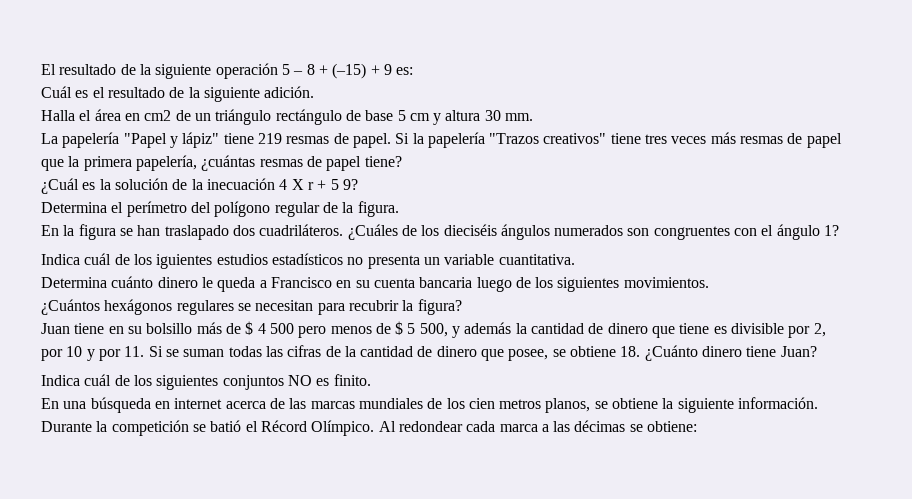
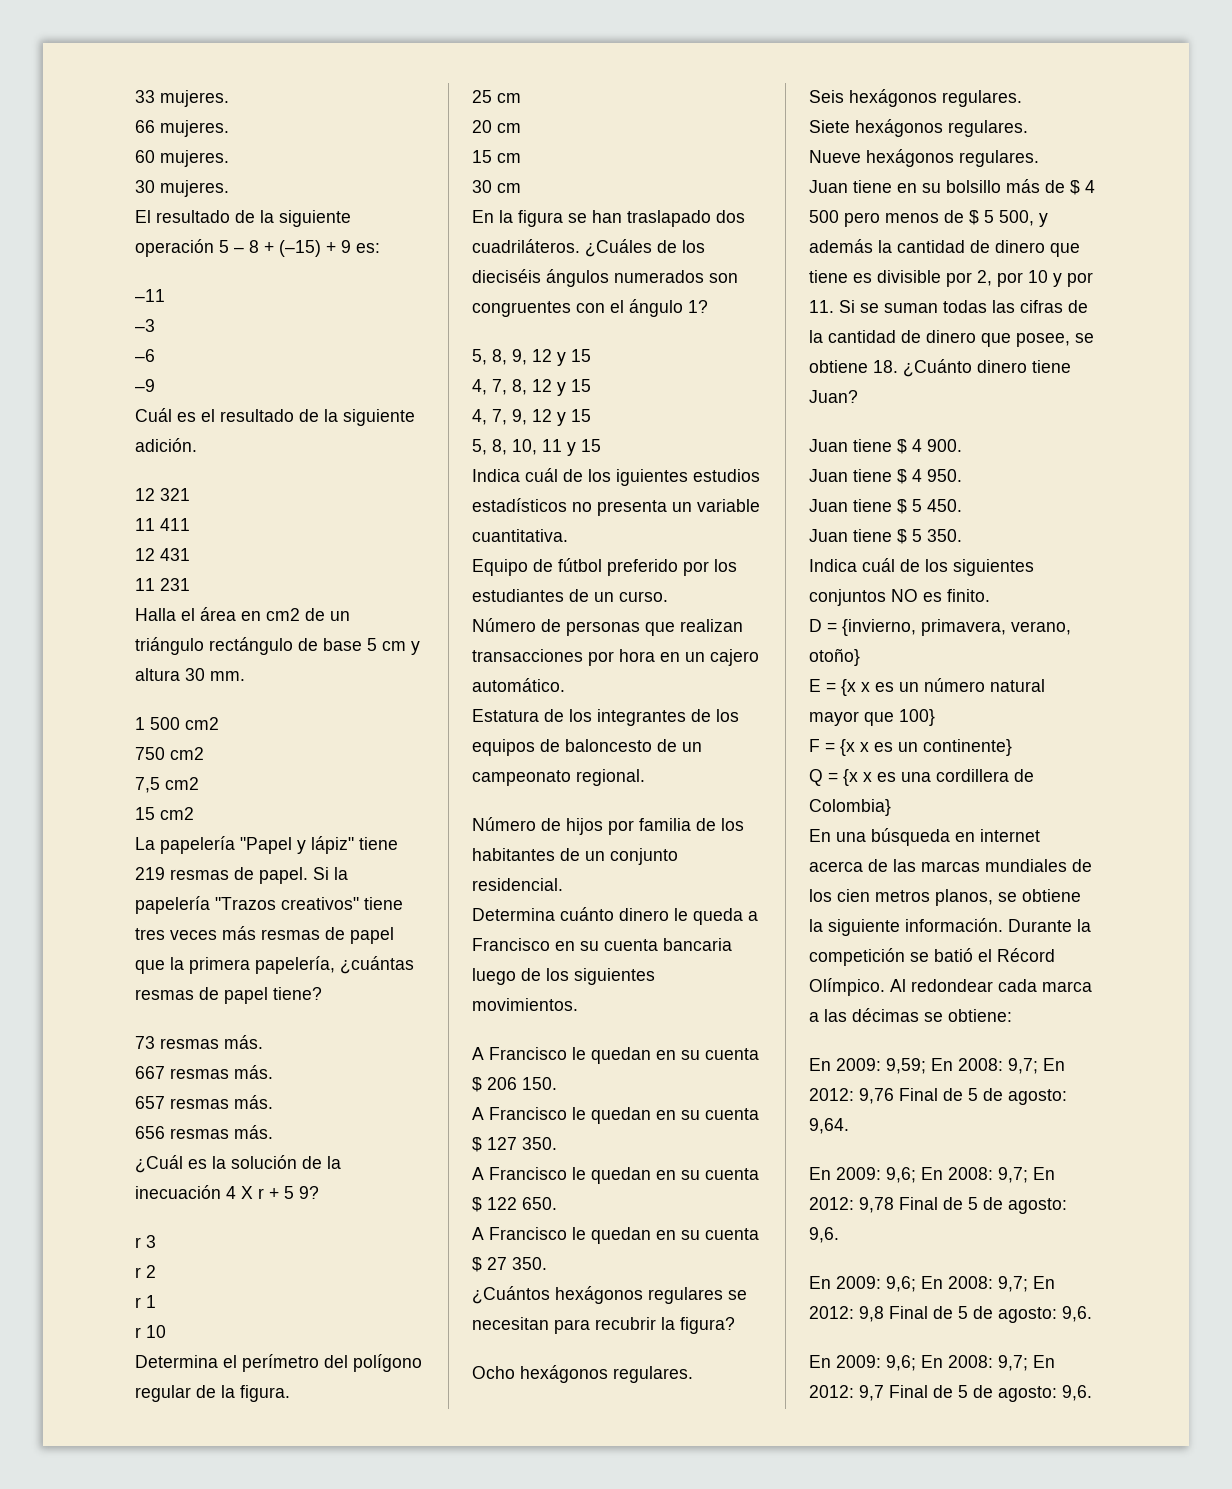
(41, 69) none -> [135,90,229,107] [135,120,229,137] [135,150,229,167] [135,180,229,197] 33 mujeres. // 66 mujeres. // 60 mujeres. // 30 mujeres. //
(414, 71) none -> [135,289,165,302] [135,319,155,332] [135,349,155,362] [135,379,155,392] // –11 // –3 // –6 // –9
(315, 92) none -> [135,488,190,501] [135,518,190,531] [135,548,190,561] [135,578,190,591] // 12 321 // 11 411 // 12 431 // 11 231
(534, 117) none -> [135,717,219,730] [135,747,204,760] [135,777,199,793] [135,807,194,820] // 1 500 cm2 // 750 cm2 // 7,5 cm2 // 15 cm2
(402, 161) none -> [135,1035,263,1049] [135,1065,273,1079] [135,1095,273,1109] [135,1125,273,1139] // 73 resmas más. // 667 resmas más. // 657 resmas más. // 656 resmas más.
(358, 184) none -> [135,1235,156,1248] [135,1265,156,1278] [135,1295,156,1308] [135,1325,166,1338] // r 3 // r 2 // r 1 // r 10
(399, 209) none -> [472,90,521,103] [472,120,521,133] [472,150,521,163] [472,180,521,193] // 25 cm // 20 cm // 15 cm // 30 cm
(840, 230) none -> [472,349,591,366] [472,379,591,396] [472,409,591,426] [472,439,601,456] // 5, 8, 9, 12 y 15 // 4, 7, 8, 12 y 15 // 4, 7, 9, 12 y 15 // 5, 8, 10, 11 y 15
(575, 259) none -> [472,558,737,576] [472,589,668,602] [472,618,743,636] [472,649,759,666] [472,678,565,692] [472,709,739,726] [472,739,702,756] [472,769,645,786] [472,817,744,835] [472,848,678,865] [472,878,563,891] // Equipo de fútbol preferido por los estudiantes de un curso. // Número de personas que realizan transacciones por hora en un cajero automático. // Estatura de los integrantes de los equipos de baloncesto de un campeonato regional. // Número de hijos por familia de los habitantes de un conjunto residencial.
(709, 282) none -> [472,1047,759,1064] [472,1077,557,1092] [472,1107,759,1124] [472,1137,557,1152] [472,1167,759,1184] [472,1197,557,1212] [472,1227,759,1244] [472,1257,547,1272] // A Francisco le quedan en su cuenta $ 206 150. // A Francisco le quedan en su cuenta $ 127 350. // A Francisco le quedan en su cuenta $ 122 650. // A Francisco le quedan en su cuenta $ 27 350.
(462, 307) none -> [472,1365,693,1383] [809,89,1022,107] [809,119,1028,137] [809,149,1039,167] // Ocho hexágonos regulares. // Seis hexágonos regulares. // Siete hexágonos regulares. // Nueve hexágonos regulares.
(817, 351) none -> [809,439,962,454] [809,469,962,484] [809,499,962,514] [809,529,962,544] // Juan tiene $ 4 900. // Juan tiene $ 4 950. // Juan tiene $ 5 450. // Juan tiene $ 5 350.
(371, 380) none -> [809,619,1071,636] [809,648,860,666] [809,678,1045,696] [809,709,935,726] [809,739,1012,756] [809,769,1034,786] [809,799,891,816] // D = {invierno, primavera, verano, otoño} // E = {x x es un número natural mayor que 100} // F = {x x es un continente} // Q = {x x es una cordillera de Colombia}
(698, 426) none -> [809,1058,1065,1074] [809,1088,1067,1105] [809,1118,849,1134] [809,1167,1055,1183] [809,1197,1067,1214] [809,1227,839,1243] [809,1276,1055,1292] [809,1306,1092,1323] [809,1355,1055,1371] [809,1385,1092,1402] // En 2009: 9,59; En 2008: 9,7; En 2012: 9,76 Final de 5 de agosto: 9,64. // En 2009: 9,6; En 2008: 9,7; En 2012: 9,78 Final de 5 de agosto: 9,6. // En 2009: 9,6; En 2008: 9,7; En 2012: 9,8 Final de 5 de agosto: 9,6. // En 2009: 9,6; En 2008: 9,7; En 2012: 9,7 Final de 5 de agosto: 9,6.

